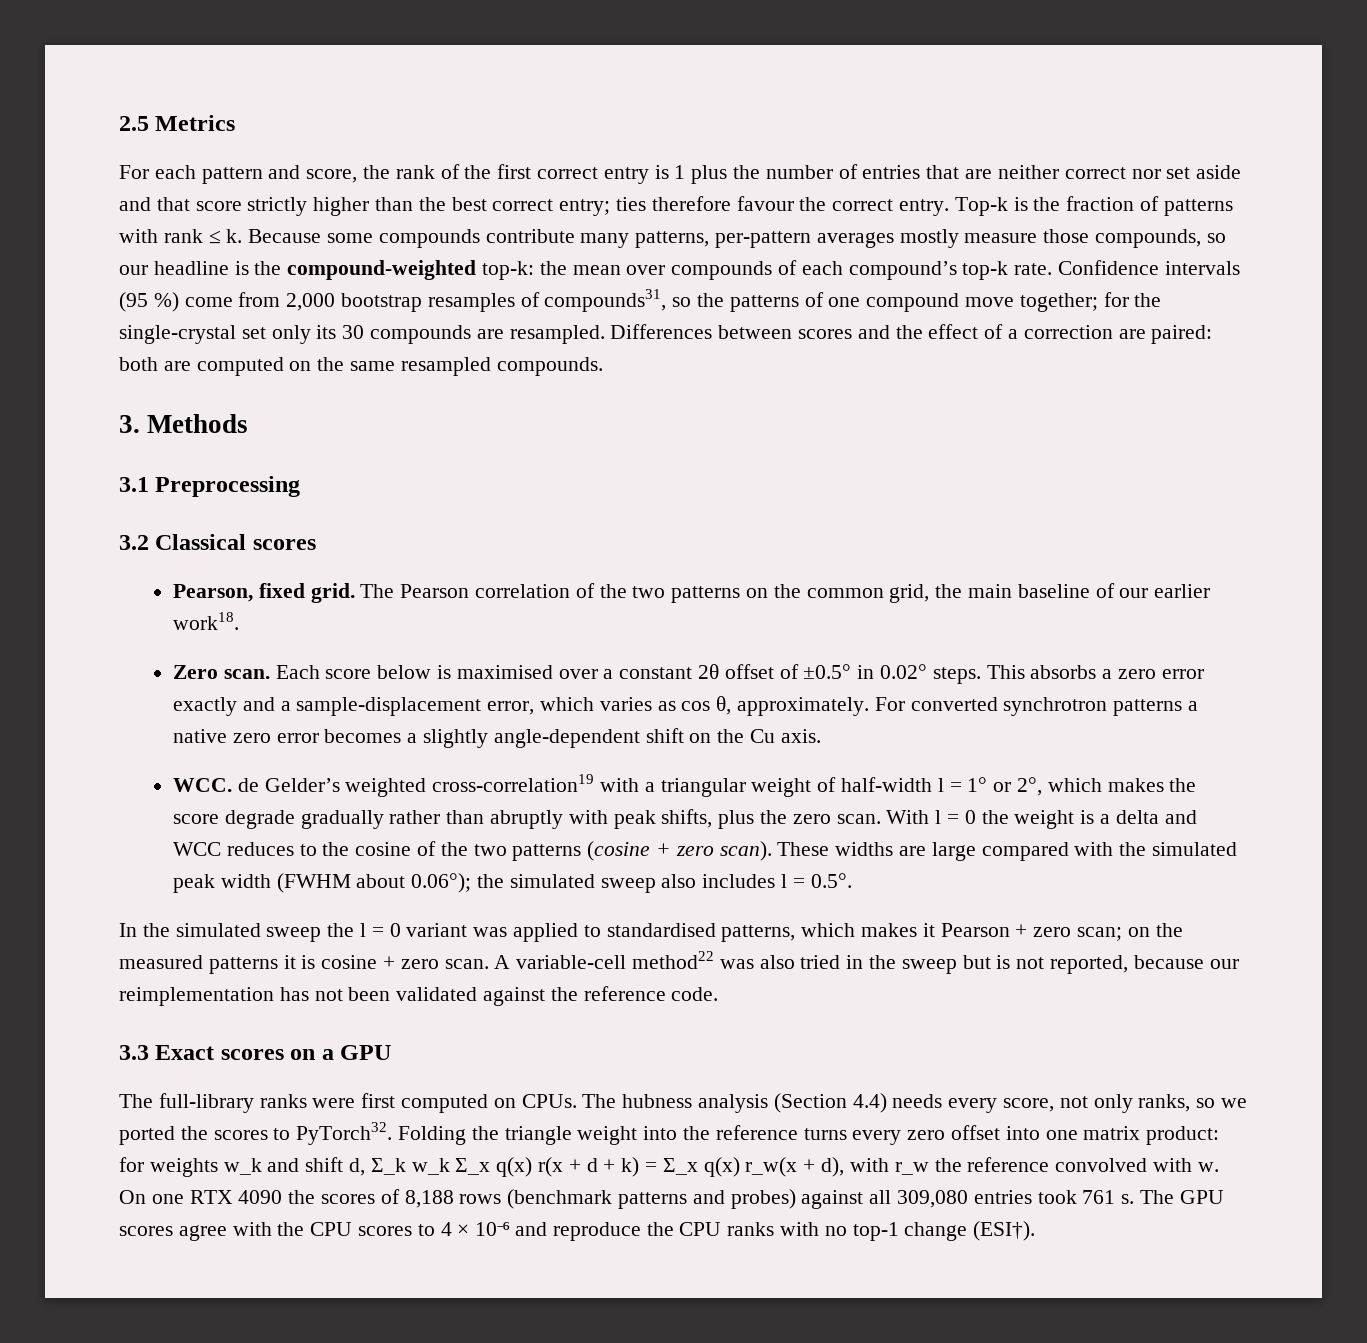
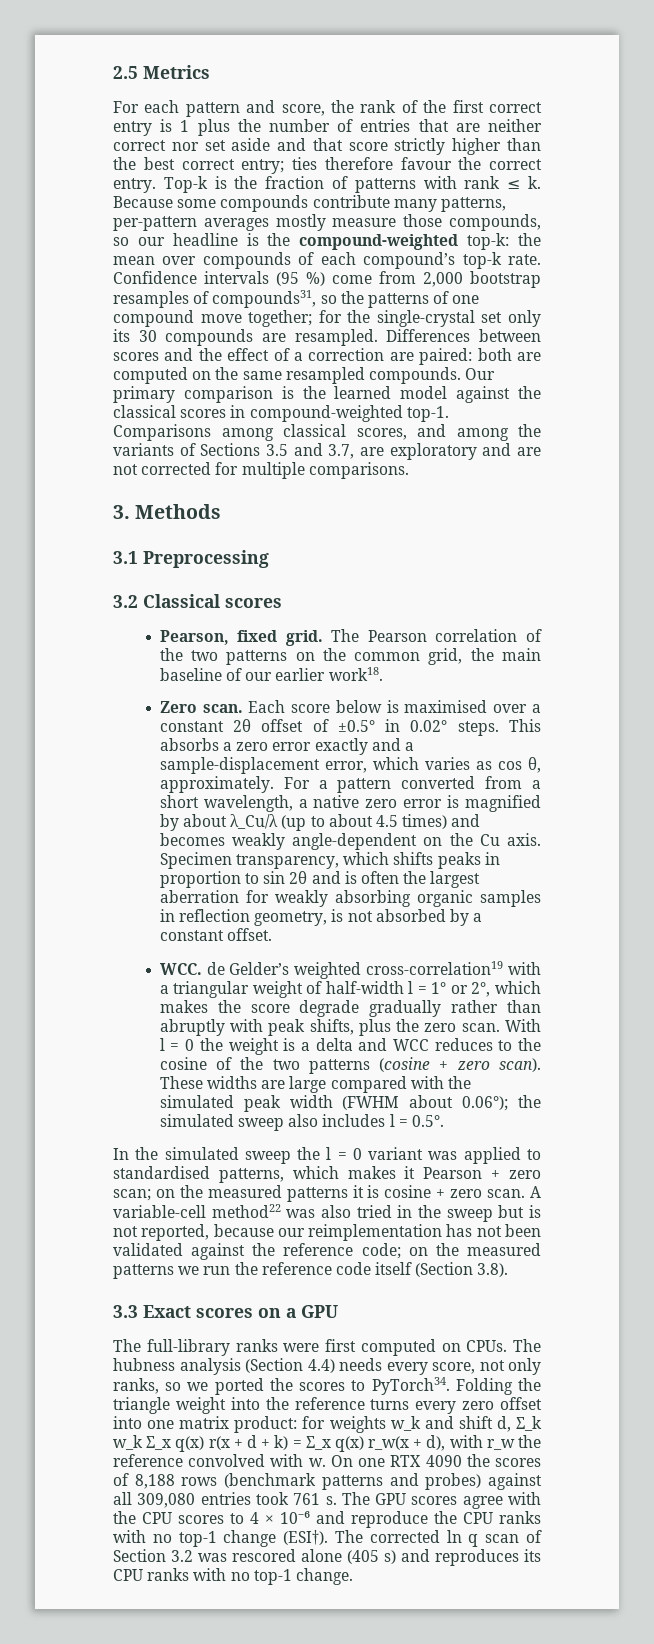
(603, 366) none -> [465,368,496,380] [113,386,541,403] [113,405,449,422] [113,424,541,441] [113,443,541,460] [113,462,409,479] Our primary comparison is the learned model against the classical scores in compound-weighted top-1. Comparisons among classical scores, and among the variants of Sections 3.5 and 3.7, are exploratory and are not corrected for multiple comparisons.
[910,697,1199,716] [172,728,821,748] converted synchrotron patterns a native zero error becomes a slightly angle-dependent shift on the Cu axis. -> [318,776,541,793] [159,795,541,812] [159,814,481,831] [159,833,541,850] [159,852,500,869] [159,871,481,888] [159,890,541,907] [159,909,483,926] [159,928,272,941] a pattern converted from a short wavelength, a native zero error is magnified by about λ_Cu/λ (up to about 4.5 times) and becomes weakly angle-dependent on the Cu axis. Specimen transparency, which shifts peaks in proportion to sin 2θ and is often the largest aberration for weakly absorbing organic samples in reflection geometry, is not absorbed by a constant offset.
[671,987,719,1001] code. -> [361,1243,541,1259] [113,1262,509,1279] code; on the measured patterns we run the reference code itself (Section 3.8).
[296,1122,393,1145] PyTorch32. -> [371,1377,450,1395] PyTorch34.
(1036, 1231) none -> [335,1530,542,1547] [113,1549,541,1566] [113,1568,353,1585] The corrected ln q scan of Section 3.2 was rescored alone (405 s) and reproduces its CPU ranks with no top-1 change.

